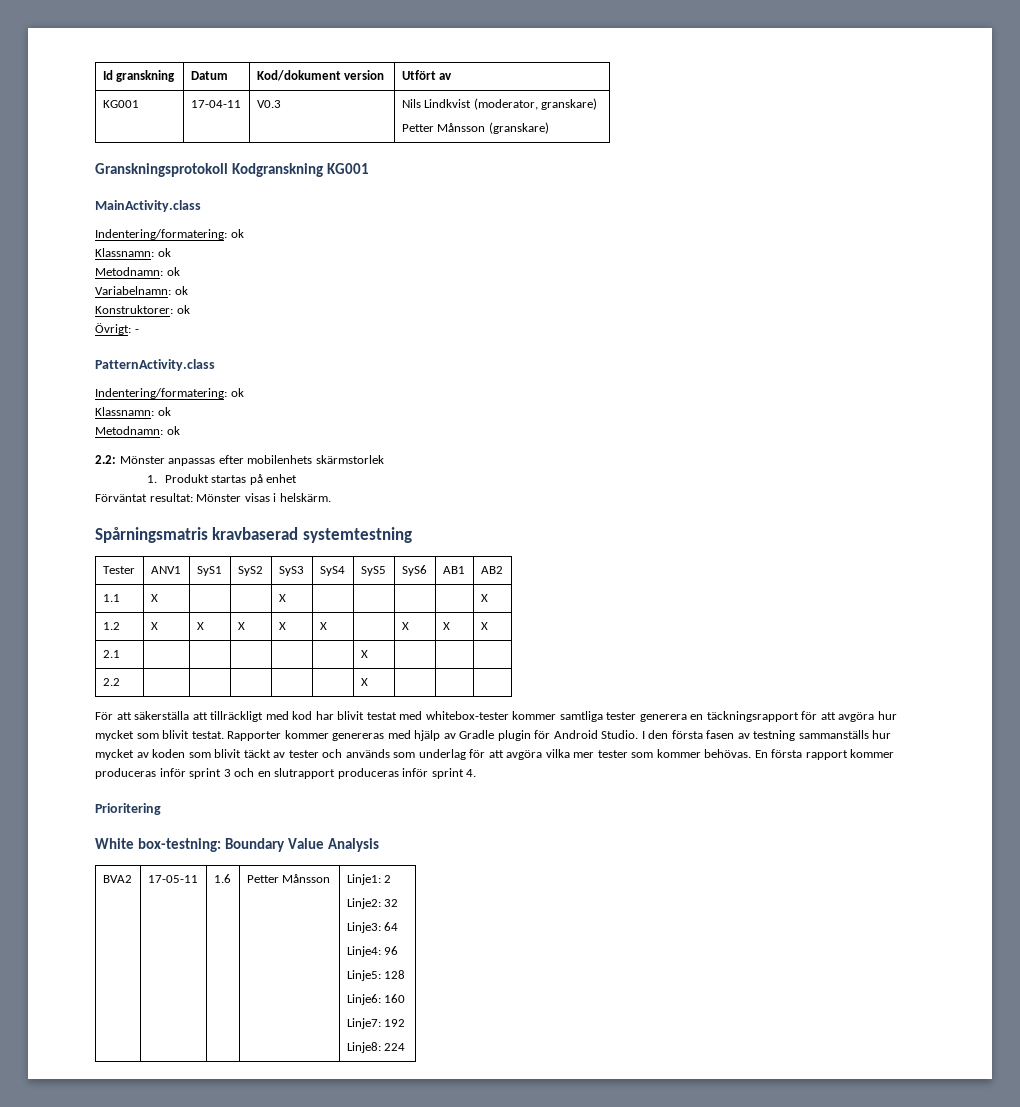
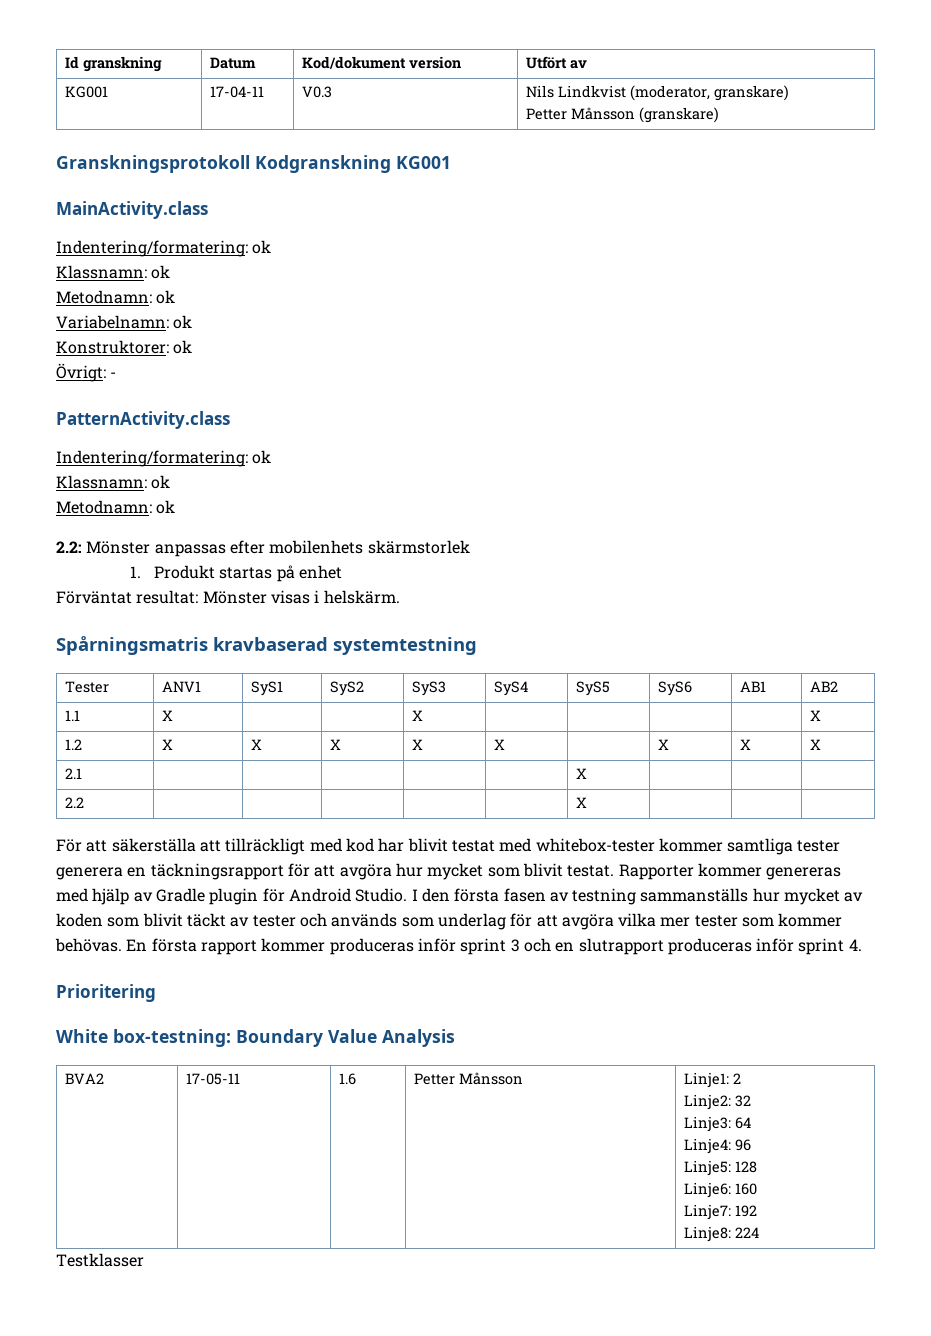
(406, 1047) none -> [56,1253,144,1267] // Testklasser

